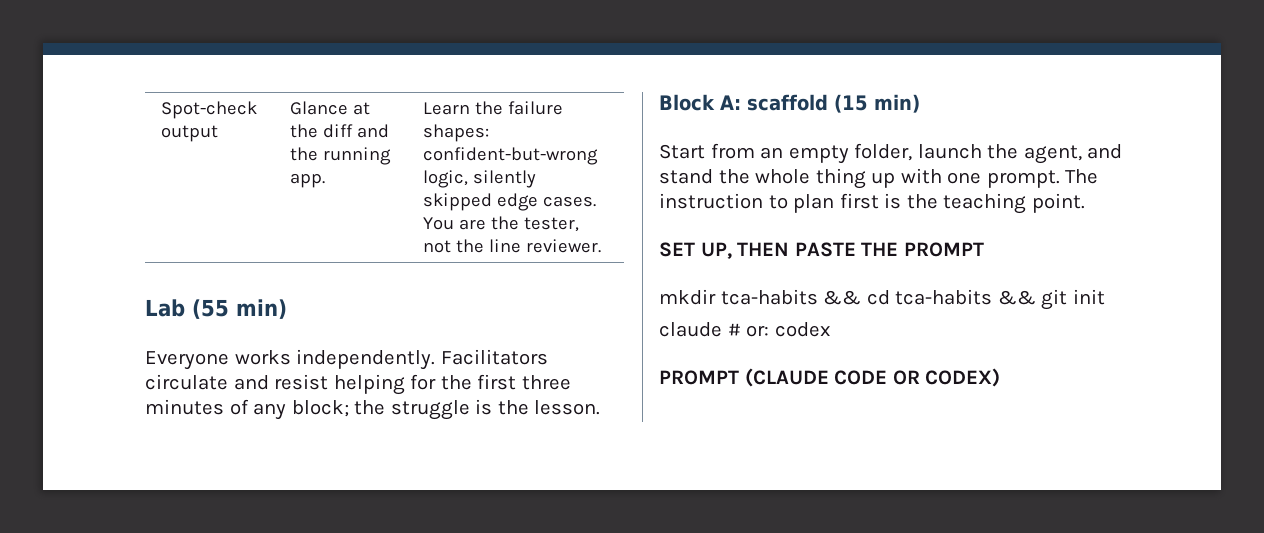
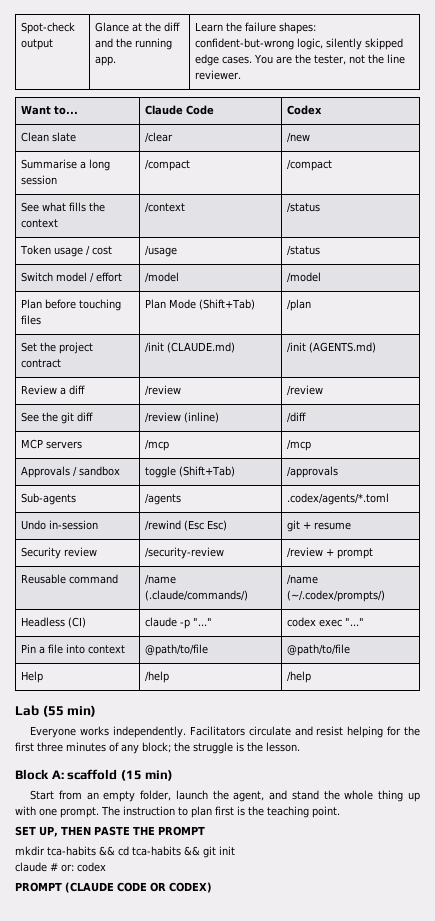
(602, 246) none -> [20,105,78,115] [144,105,214,115] [286,105,322,115] [20,132,76,142] [144,132,173,143] [286,132,310,143] [20,159,110,171] [20,175,57,185] [144,159,190,171] [286,159,332,171] [20,202,105,212] [20,219,58,228] [144,202,185,213] [286,202,320,213] [19,245,112,257] [144,245,177,257] [286,245,320,256] [20,272,122,283] [144,272,179,283] [286,272,321,283] [20,299,121,311] [20,315,41,325] [144,299,255,310] [286,299,311,311] [20,342,93,354] [20,359,61,368] [144,342,235,353] [286,342,376,353] [20,385,85,395] [144,385,181,396] [286,385,323,396] [20,412,93,424] [144,412,219,423] [286,412,306,423] [20,439,82,449] [144,439,169,451] [286,439,311,451] [20,466,120,478] [144,466,235,478] [286,466,338,478] [20,493,76,505] [144,493,181,505] [286,493,389,505] [20,520,98,530] [144,520,227,531] [286,520,351,532] [20,547,97,559] [144,547,224,559] [286,547,373,559] [20,574,118,584] [144,574,176,585] [144,590,248,601] [286,574,318,585] [286,590,385,602] [20,617,86,628] [144,617,212,629] [286,617,364,627] [20,644,125,654] [144,644,208,656] [286,644,350,656] [20,671,43,683] [144,671,169,683] [286,671,311,683] // Want to... | Claude Code | Codex // Clean slate | /clear | /new // Summarise a long session | /compact | /compact // See what fills the context | /context | /status // Token usage / cost | /usage | /status // Switch model / effort | /model | /model // Plan before touching files | Plan Mode (Shift+Tab) | /plan // Set the project contract | /init (CLAUDE.md) | /init (AGENTS.md) // Review a diff | /review | /review // See the git diff | /review (inline) | /diff // MCP servers | /mcp | /mcp // Approvals / sandbox | toggle (Shift+Tab) | /approvals // Sub-agents | /agents | .codex/agents/*.toml // Undo in-session | /rewind (Esc Esc) | git + resume // Security review | /security-review | /review + prompt // Reusable command | /name (.claude/commands/) | /name (~/.codex/prompts/) // Headless (CI) | claude -p "..." | codex exec "..." // Pin a file into context | @path/to/file | @path/to/file // Help | /help | /help

